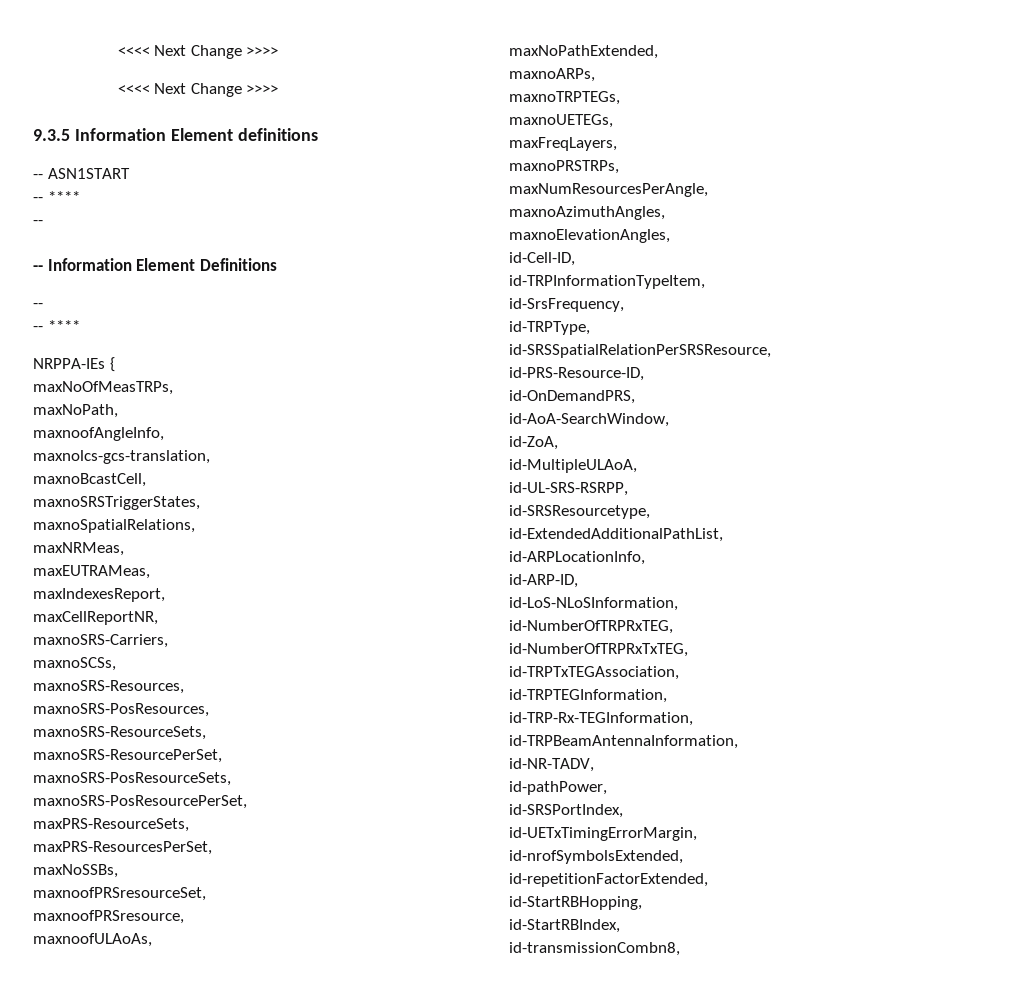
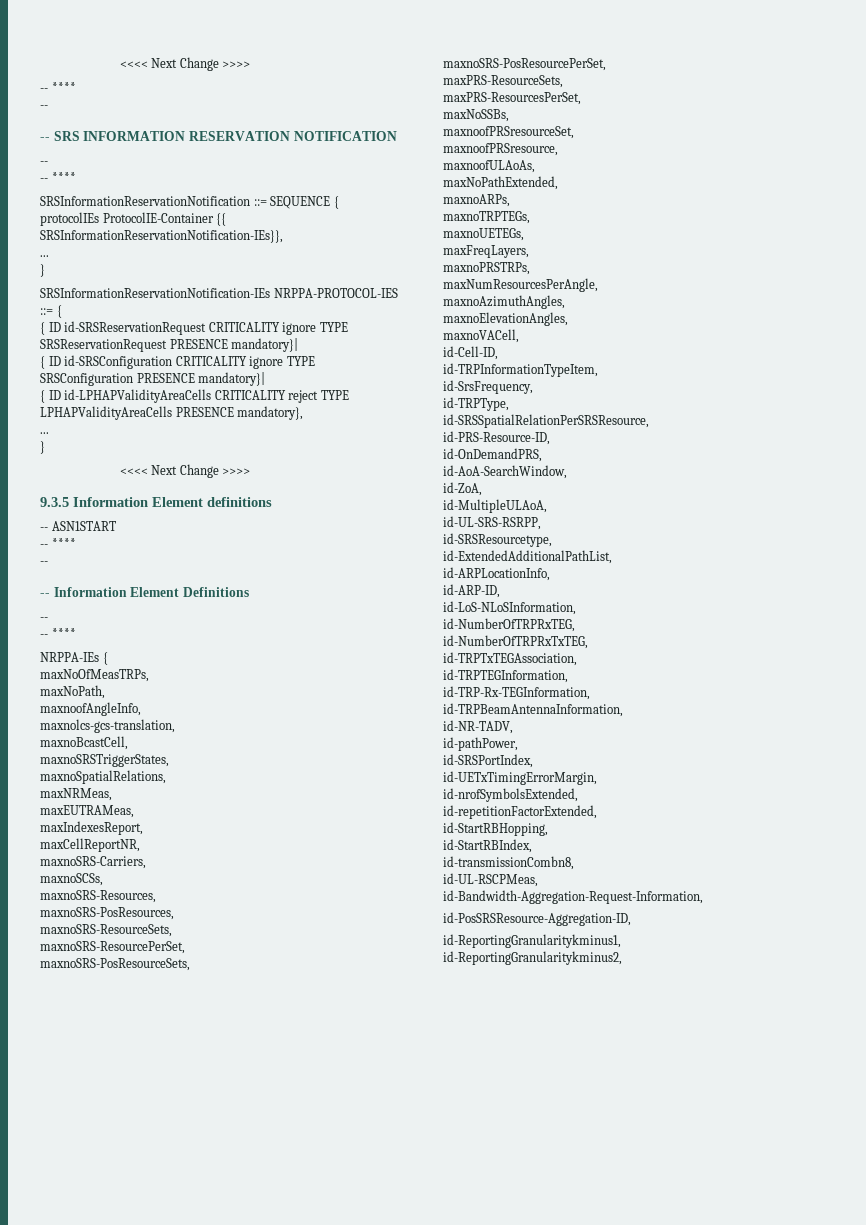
[117,45,279,59] <<<< Next Change >>>> -> [119,57,251,71] [40,82,76,92] [40,105,48,109] [40,131,397,141] [40,161,48,165] [40,172,76,182] [40,196,339,209] [40,212,227,226] [40,230,283,243] [40,255,49,257] [40,264,45,277] [40,288,398,298] [40,305,62,318] [40,321,348,335] [40,338,299,352] [40,355,315,369] [40,372,266,386] [40,389,349,403] [40,406,304,420] [40,432,49,434] [40,441,45,454] <<<< Next Change >>>> // -- **** // -- // -- SRS INFORMATION RESERVATION NOTIFICATION // -- // -- **** // SRSInformationReservationNotification ::= SEQUENCE { // protocolIEs ProtocolIE-Container {{ SRSInformationReservationNotification-IEs}}, // ... // } // SRSInformationReservationNotification-IEs NRPPA-PROTOCOL-IES ::= { // { ID id-SRSReservationRequest CRITICALITY ignore TYPE SRSReservationRequest PRESENCE mandatory}| // { ID id-SRSConfiguration CRITICALITY ignore TYPE SRSConfiguration PRESENCE mandatory}| // { ID id-LPHAPValidityAreaCells CRITICALITY reject TYPE LPHAPValidityAreaCells PRESENCE mandatory}, // ... // }
(670, 236) none -> [443,329,519,343] // maxnoVACell,
(680, 949) none -> [443,873,538,887] [443,890,703,904] [443,912,631,926] [443,934,621,948] [443,951,622,965] // id-UL-RSCPMeas, // id-Bandwidth-Aggregation-Request-Information, // id-PosSRSResource-Aggregation-ID, // id-ReportingGranularitykminus1, // id-ReportingGranularitykminus2,

